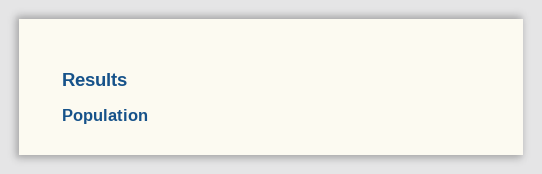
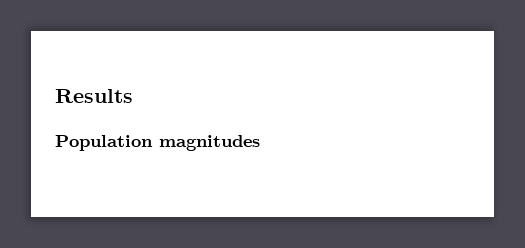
(148, 116) none -> [159,135,260,151] magnitudes

